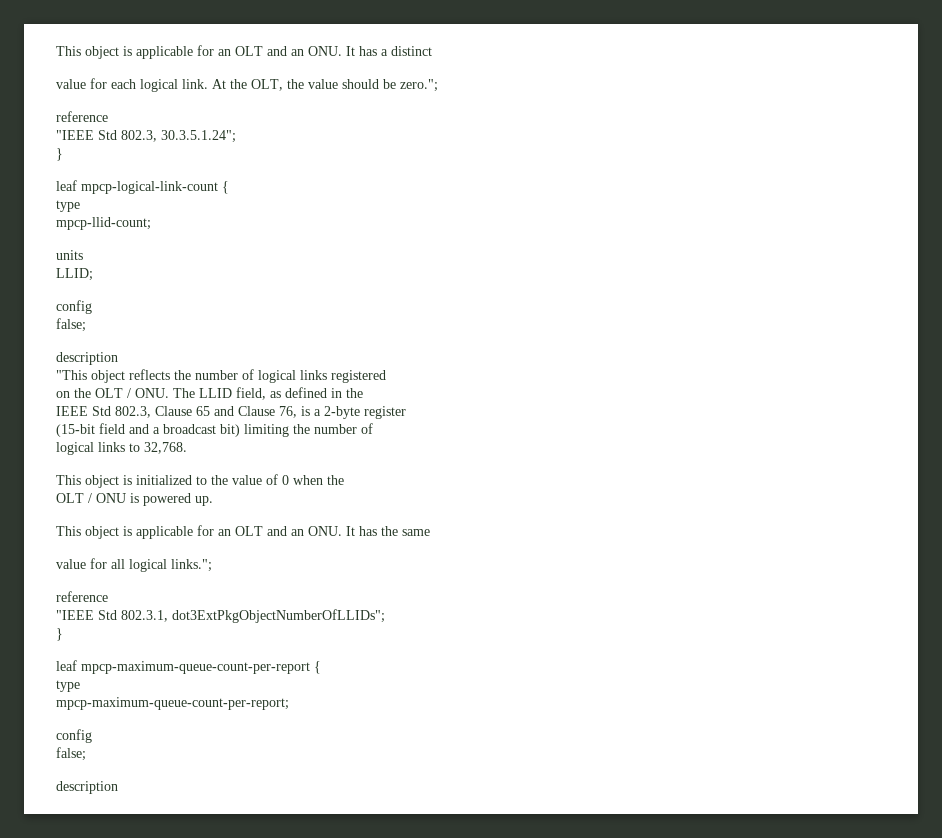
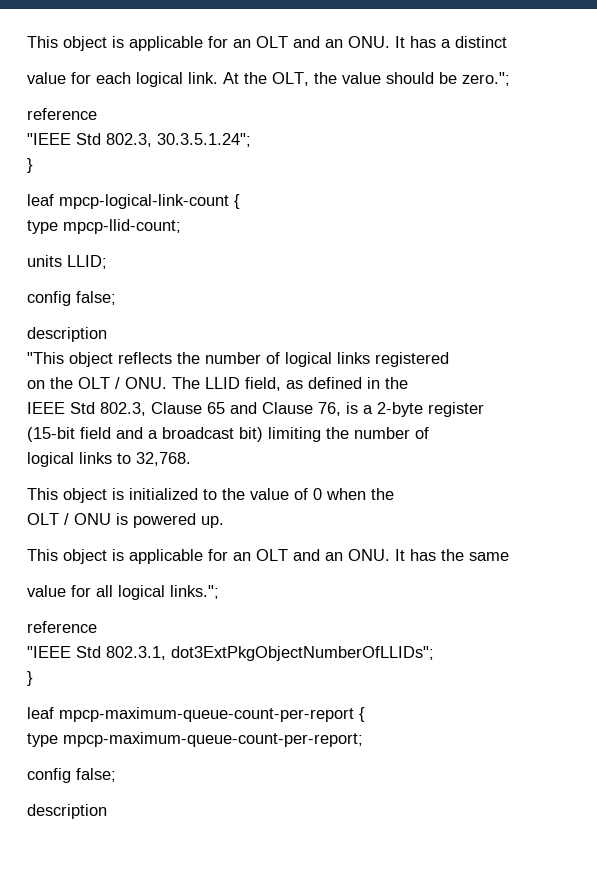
(80, 206) // -> (58, 227) none
(83, 255) // -> (62, 261) none
(92, 307) // -> (71, 298) none
(80, 686) // -> (58, 740) none
(92, 736) // -> (71, 775) none

